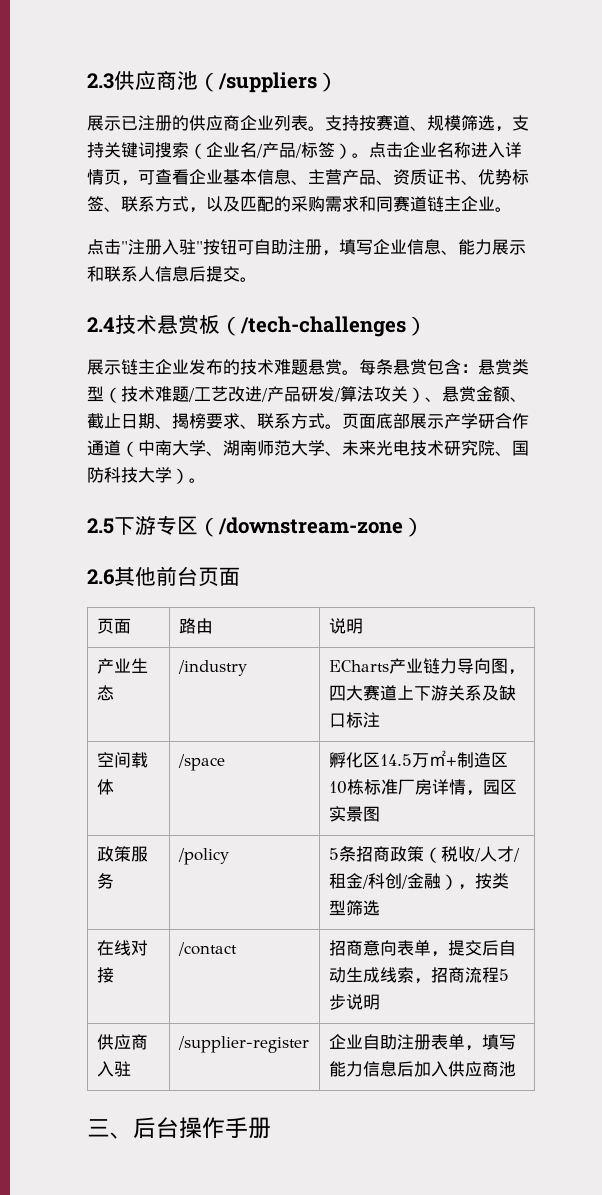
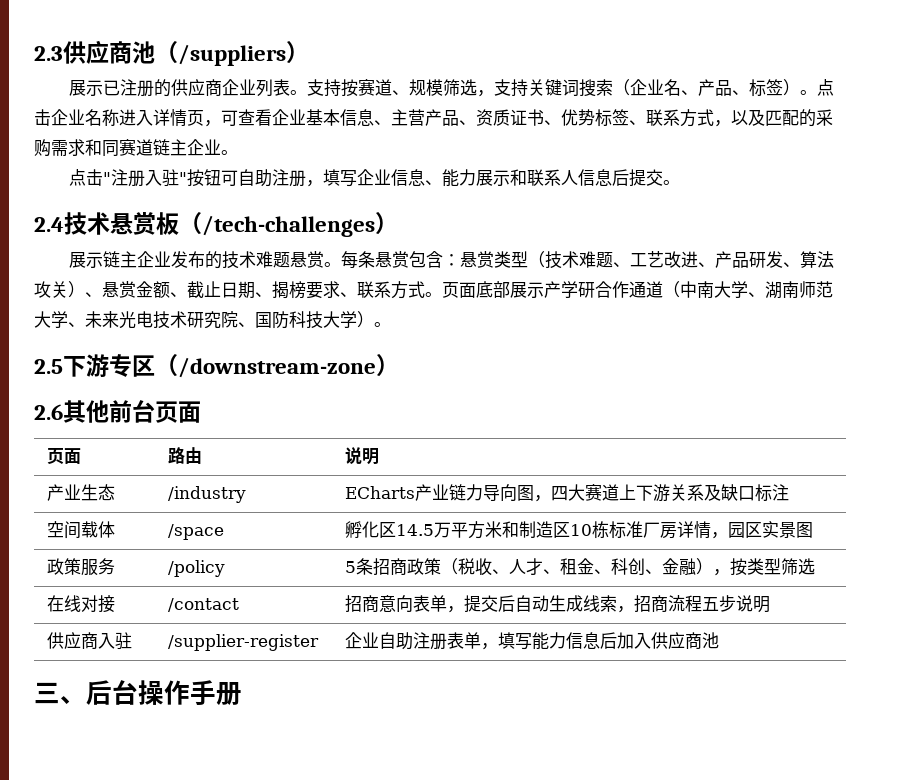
[256,142,302,158] /产品/ -> [681,79,750,96] 、产品、
[188,388,195,402] / -> [613,262,631,267] 、
[261,388,268,402] / -> [698,262,716,267] 、
[334,388,341,402] / -> [783,262,801,267] 、
[428,750,457,766] ㎡+ -> [451,521,520,539] 平方米和
[473,846,520,862] [328,873,408,889] /人才/租金/科创/ -> [492,558,663,576] 、人才、租金、科创、
[498,969,509,981] 5 -> [702,597,720,611] 五

